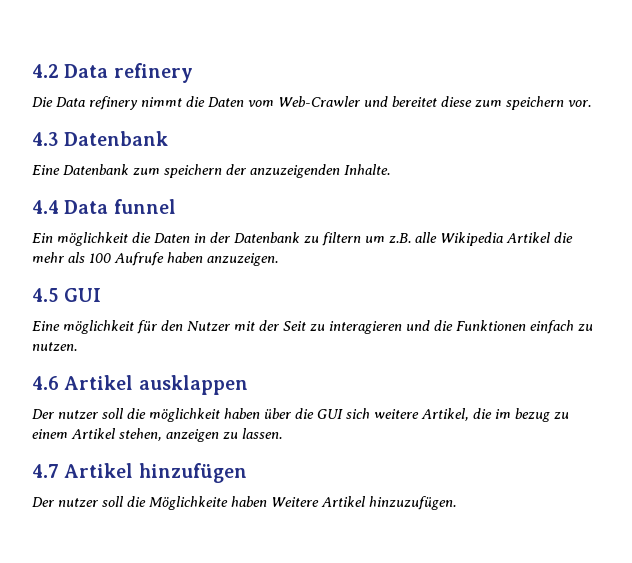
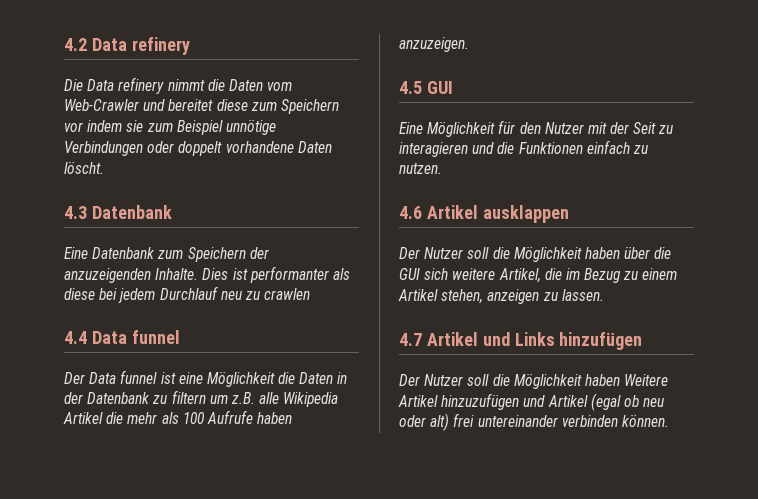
[506,96,591,110] speichern vor. -> [280,99,339,114] [64,120,276,135] [64,141,332,156] [64,162,104,174] Speichern vor indem sie zum Beispiel unnötige Verbindungen oder doppelt vorhandene Daten löscht.
[164,164,222,178] speichern -> [187,247,246,262] Speichern
[32,199,176,214] [32,232,128,246] // 4.4 Data funnel // Ein möglichkeit -> [202,266,350,283] [64,286,311,303] [64,330,180,344] [64,370,275,387] Dies ist performanter als diese bei jedem Durchlauf neu zu crawlen // 4.4 Data funnel // Der Data funnel ist eine Möglichkeit
[63,320,134,334] möglichkeit -> [427,122,496,137] Möglichkeit
[58,408,220,422] nutzer soll die möglichkeit -> [424,247,582,262] Nutzer soll die Möglichkeit
[515,408,550,422] bezug -> [584,268,622,283] Bezug
(134, 470) none -> [482,332,555,346] und Links
[58,496,228,510] nutzer soll die Möglichkeite -> [424,374,582,389] Nutzer soll die Möglichkeit
[369,496,456,510] hinzuzufügen. -> [441,393,665,411] [399,413,669,431] hinzuzufügen und Artikel (egal ob neu oder alt) frei untereinander verbinden können.

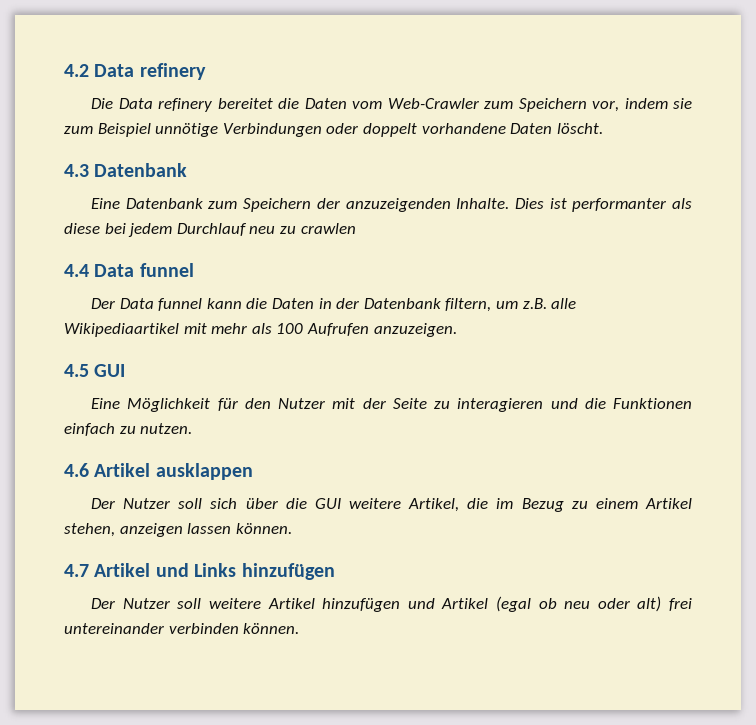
[167,79,205,91] nimmt -> [217,98,273,109] bereitet
[143,99,339,114] [64,122,83,132] und bereitet diese zum Speichern vor -> [484,98,620,112] zum Speichern vor,
[160,372,275,387] ist eine Möglichkeit -> [206,298,242,309] kann
[152,390,206,404] zu filtern -> [445,298,492,312] filtern,
[283,392,339,407] [63,412,124,424] Wikipedia Artikel die -> [64,323,207,337] Wikipediaartikel mit
[206,410,293,424] Aufrufe haben -> [306,323,369,336] Aufrufen
[633,122,657,134] Seit -> [392,398,427,409] Seite
[492,247,620,262] die Möglichkeit haben -> [210,498,238,509] sich
[424,268,449,280] sich -> (341, 503) none
[542,289,604,301] zu lassen. -> [187,523,292,534] lassen können.
[492,374,669,389] [398,393,520,410] die Möglichkeit haben Weitere Artikel hinzuzufügen -> [208,598,401,612] weitere Artikel hinzufügen

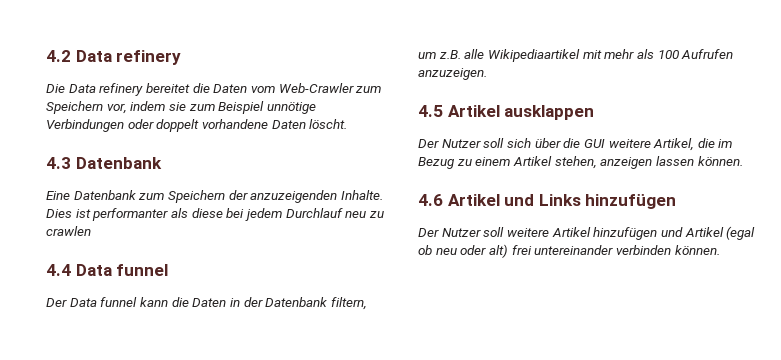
[94,364,126,377] [91,398,692,412] [64,423,193,436] [64,463,89,477] GUI // Eine Möglichkeit für den Nutzer mit der Seite zu interagieren und die Funktionen einfach zu nutzen. // 4.6 -> (443, 111) none
[64,564,89,577] 4.7 -> [418,194,443,206] 4.6

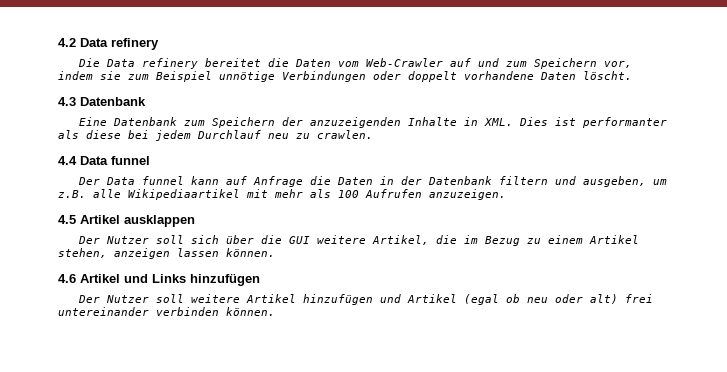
(354, 88) none -> [449,58,499,67] auf und
[340,190,383,200] Inhalte. -> [407,117,513,126] Inhalte in XML.
[46,226,91,236] crawlen -> [317,130,373,139] crawlen.
(168, 302) none -> [225,176,303,187] auf Anfrage
[330,297,367,310] filtern, -> [498,176,646,187] filtern und ausgeben,

